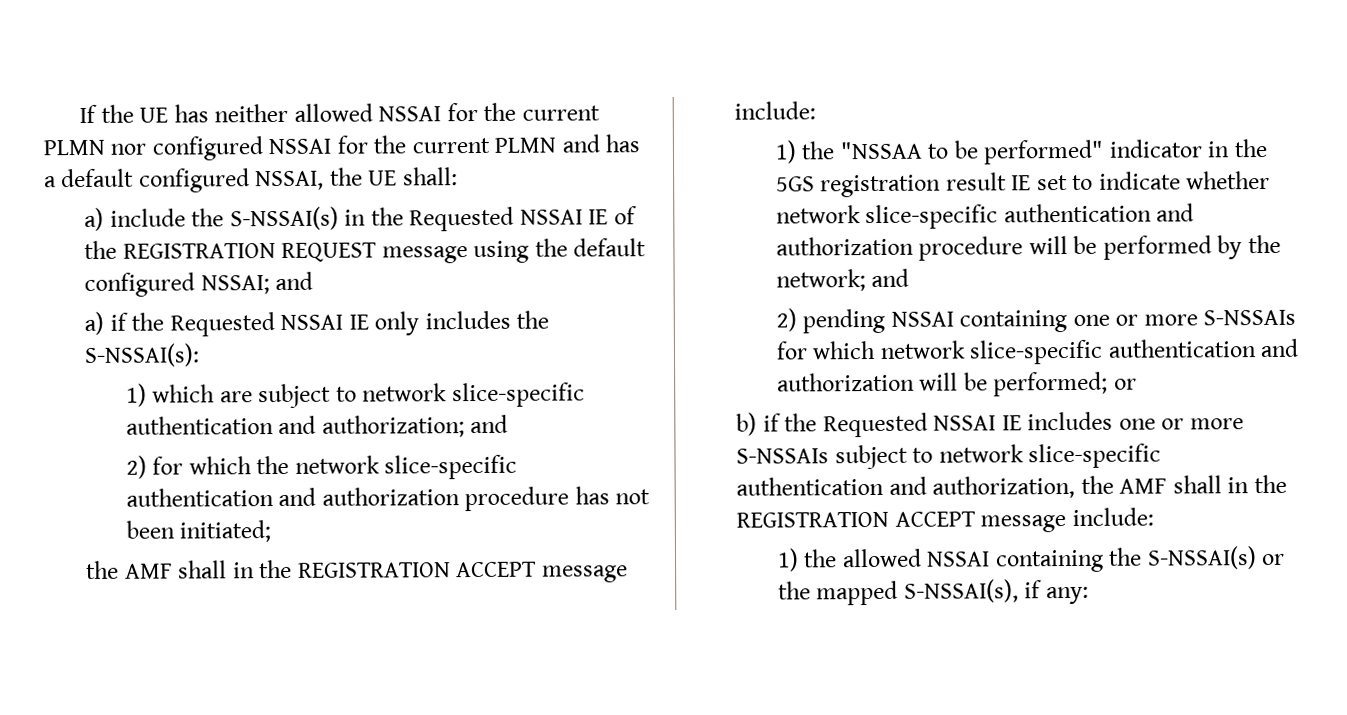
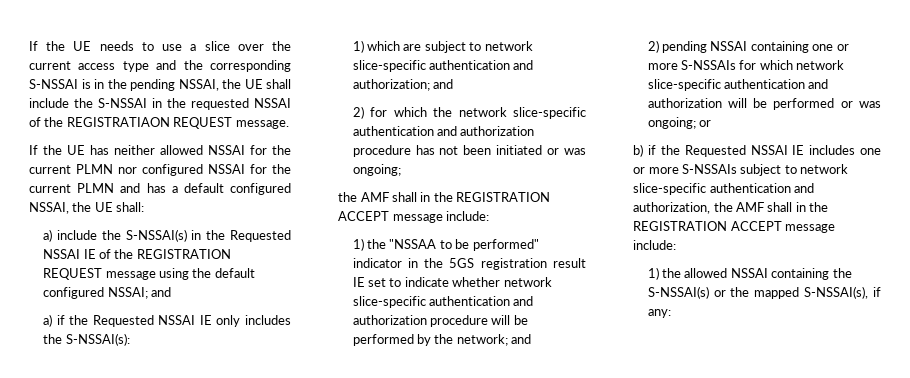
[79,104,169,124] If the UE -> [29,41,291,51] [29,60,291,72] [29,79,291,91] [29,98,291,110] [29,117,289,129] [29,145,85,155] If the UE needs to use a slice over the current access type and the corresponding S-NSSAI is in the pending NSSAI, the UE shall include the S-NSSAI in the requested NSSAI of the REGISTRATIAON REQUEST message. // If the UE
[179,520,272,543] initiated; -> [496,145,586,155] [352,164,401,176] initiated or was ongoing;
[993,371,1109,397] performed; -> [773,98,881,110] [647,117,696,129] performed or was ongoing;

